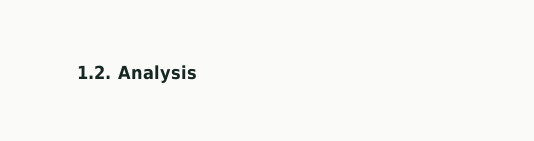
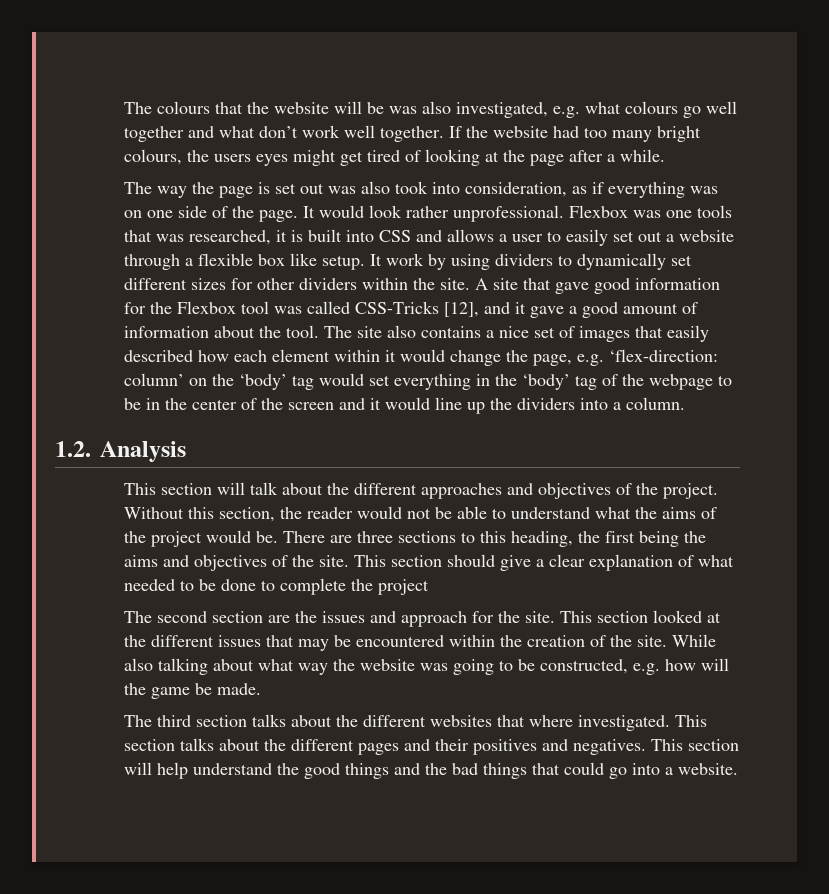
[77,65,198,83] 1.2. Analysis -> [124,101,738,118] [124,125,702,142] [124,149,666,166] [124,181,719,198] [124,205,733,222] [124,229,735,246] [124,253,693,270] [124,278,721,294] [124,301,699,318] [124,325,710,342] [124,349,719,366] [124,373,733,390] [124,397,686,414] [55,441,186,462] [124,482,719,499] [124,506,718,522] [124,530,707,547] [124,554,735,571] [124,578,430,595] [124,610,722,627] [124,634,717,651] [124,658,730,675] [124,683,262,699] [124,714,708,731] [124,738,740,755] [124,762,739,779] The colours that the website will be was also investigated, e.g. what colours go well together and what don’t work well together. If the website had too many bright colours, the users eyes might get tired of looking at the page after a while. // The way the page is set out was also took into consideration, as if everything was on one side of the page. It would look rather unprofessional. Flexbox was one tools that was researched, it is built into CSS and allows a user to easily set out a website through a flexible box like setup. It work by using dividers to dynamically set different sizes for other dividers within the site. A site that gave good information for the Flexbox tool was called CSS-Tricks [12], and it gave a good amount of information about the tool. The site also contains a nice set of images that easily described how each element within it would change the page, e.g. ‘flex-direction: column’ on the ‘body’ tag would set everything in the ‘body’ tag of the webpage to be in the center of the screen and it would line up the dividers into a column. // 1.2. Analysis // This section will talk about the different approaches and objectives of the project. Without this section, the reader would not be able to understand what the aims of the project would be. There are three sections to this heading, the first being the aims and objectives of the site. This section should give a clear explanation of what needed to be done to complete the project // The second section are the issues and approach for the site. This section looked at the different issues that may be encountered within the creation of the site. While also talking about what way the website was going to be constructed, e.g. how will the game be made. // The third section talks about the different websites that where investigated. This section talks about the different pages and their positives and negatives. This section will help understand the good things and the bad things that could go into a website.

